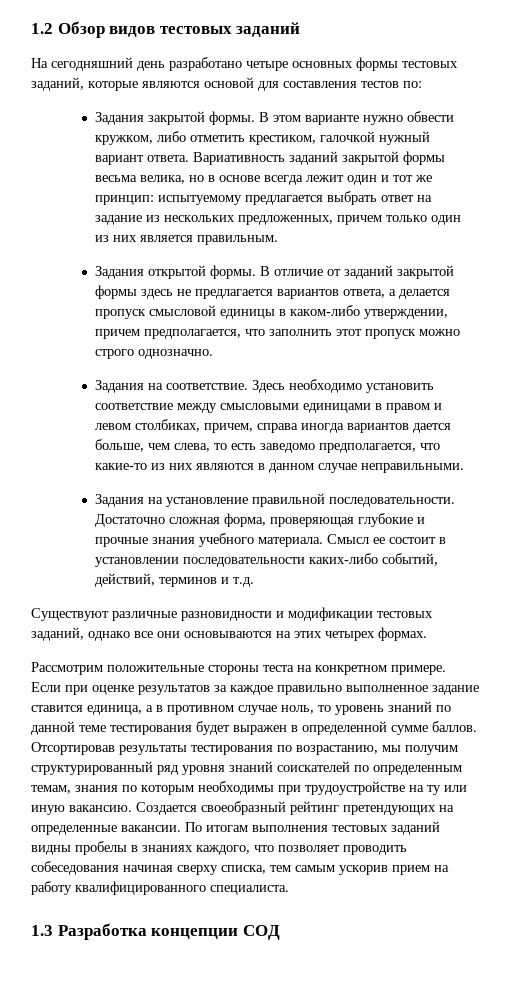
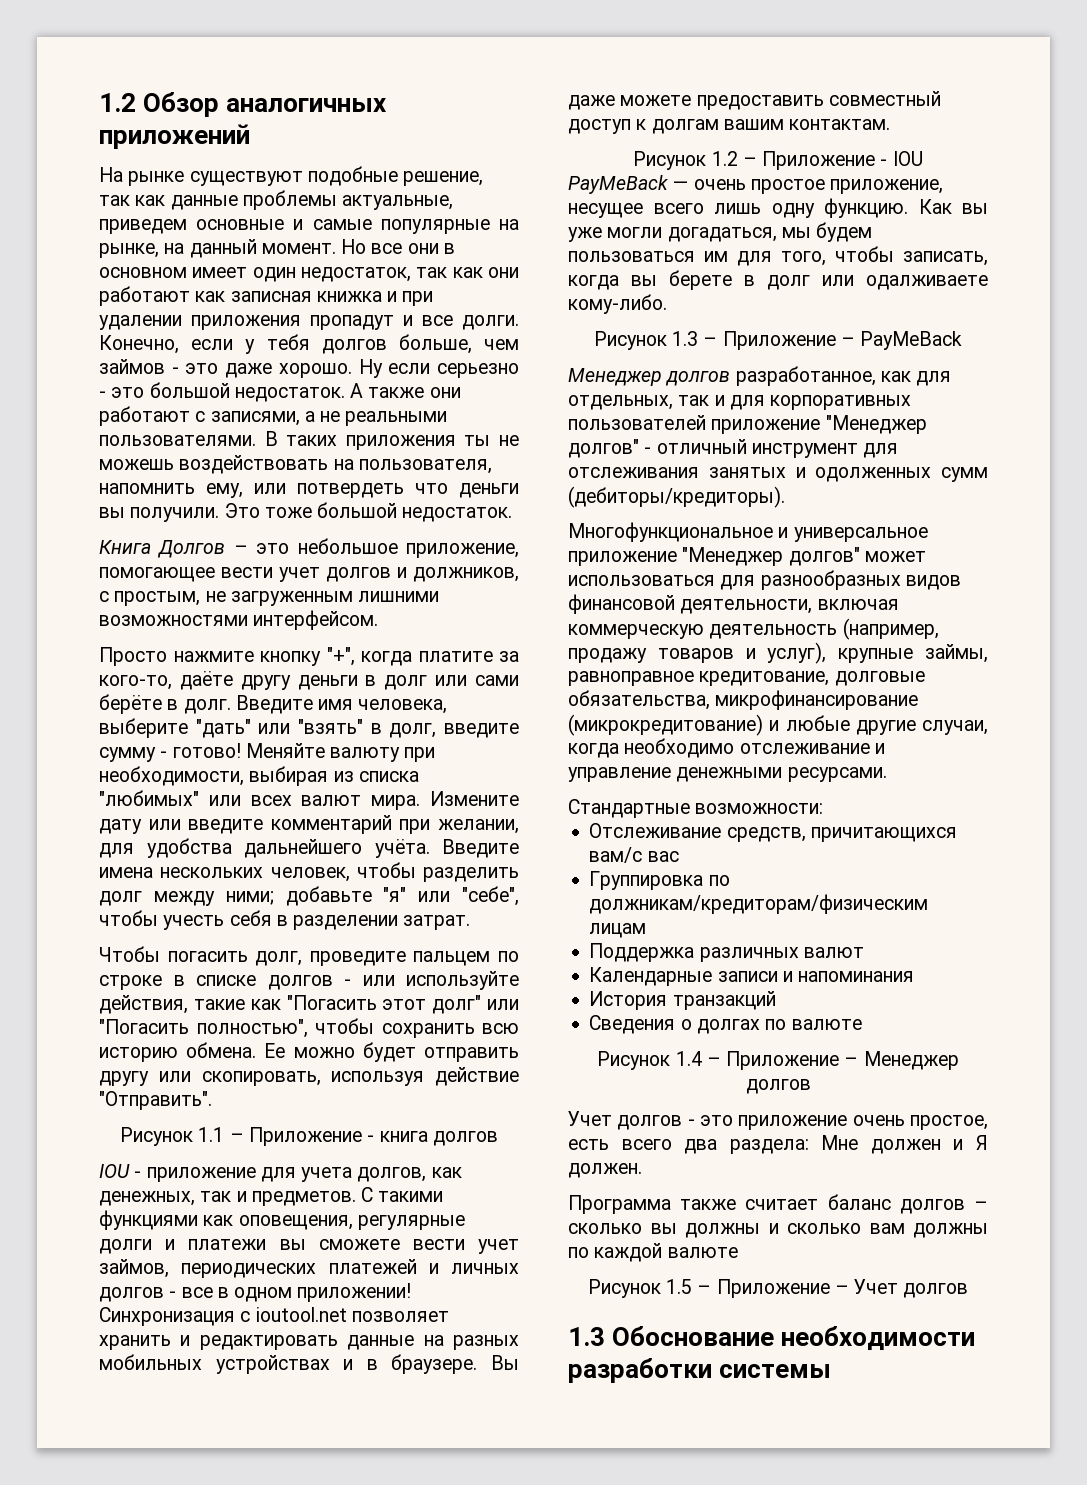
[109,22,301,37] [31,57,458,71] [31,77,422,91] [95,111,455,125] [95,131,431,145] [95,151,446,165] [95,175,433,185] [95,191,433,205] [95,215,462,225] [95,235,279,245] [95,265,455,279] [95,285,451,299] [95,305,449,319] [95,329,461,339] [95,349,214,359] [95,379,435,393] [95,403,443,413] [95,419,452,433] [95,439,441,453] [95,463,465,473] [95,493,456,507] [95,513,426,527] [95,533,447,547] [95,553,439,567] [95,573,255,587] [31,607,433,621] [31,627,427,641] [31,662,446,675] [31,682,479,695] [31,701,451,715] [31,721,477,735] [31,742,458,755] [31,761,462,775] [31,781,467,795] [31,801,454,815] [31,821,440,835] [31,841,407,855] [31,861,449,875] [31,881,289,895] [31,923,280,940] видов тестовых заданий // На сегодняшний день разработано четыре основных формы тестовых заданий, которые являются основой для составления тестов по: // Задания закрытой формы. В этом варианте нужно обвести кружком, либо отметить крестиком, галочкой нужный вариант ответа. Вариативность заданий закрытой формы весьма велика, но в основе всегда лежит один и тот же принцип: испытуемому предлагается выбрать ответ на задание из нескольких предложенных, причем только один из них является правильным. // Задания открытой формы. В отличие от заданий закрытой формы здесь не предлагается вариантов ответа, а делается пропуск смысловой единицы в каком-либо утверждении, причем предполагается, что заполнить этот пропуск можно строго однозначно. // Задания на соответствие. Здесь необходимо установить соответствие между смысловыми единицами в правом и левом столбиках, причем, справа иногда вариантов дается больше, чем слева, то есть заведомо предполагается, что какие-то из них являются в данном случае неправильными. // Задания на установление правильной последовательности. Достаточно сложная форма, проверяющая глубокие и прочные знания учебного материала. Смысл ее состоит в установлении последовательности каких-либо событий, действий, терминов и т.д. // Существуют различные разновидности и модификации тестовых заданий, однако все они основываются на этих четырех формах. // Рассмотрим положительные стороны теста на конкретном примере. Если при оценке результатов за каждое правильно выполненное задание ставится единица, а в противном случае ноль, то уровень знаний по данной теме тестирования будет выражен в определенной сумме баллов. Отсортировав результаты тестирования по возрастанию, мы получим структурированный ряд уровня знаний соискателей по определенным темам, знания по которым необходимы при трудоустройстве на ту или иную вакансию. Создается своеобразный рейтинг претендующих на определенные вакансии. По итогам выполнения тестовых заданий видны пробелы в знаниях каждого, что позволяет проводить собеседования начиная сверху списка, тем самым ускорив прием на работу квалифицированного специалиста. // 1.3 Разработка концепции СОД -> [226,98,388,112] [99,124,250,149] [99,166,484,186] [99,190,454,210] [99,219,519,234] [99,239,455,258] [99,267,519,282] [99,286,434,306] [99,315,519,330] [99,334,519,354] [99,359,519,378] [99,382,461,402] [99,406,448,426] [99,431,519,450] [99,455,492,474] [99,483,519,498] [99,502,513,522] [99,538,519,558] [99,567,519,582] [99,591,440,606] [99,610,379,630] [99,647,519,666] [99,671,519,690] [99,694,448,714] [99,718,519,738] [99,743,436,762] [99,766,419,786] [99,790,519,810] [99,815,519,834] [99,838,519,858] [99,862,519,882] [99,886,519,906] [99,910,471,930] [99,946,519,966] [99,971,519,990] [99,995,519,1014] [99,1018,519,1038] [99,1042,519,1062] [99,1067,519,1086] [99,1091,212,1110] [120,1127,498,1146] [99,1164,462,1182] [99,1187,444,1206] [99,1210,465,1230] [99,1239,519,1254] [99,1259,519,1278] [99,1283,412,1302] [99,1307,449,1326] [99,1335,519,1350] [99,1354,519,1374] [568,91,941,110] [568,119,891,134] [633,151,923,170] [568,175,944,194] [568,198,988,218] [568,222,873,242] [568,246,988,266] [568,270,988,290] [568,294,667,314] [593,331,963,350] [568,366,952,386] [568,395,912,410] [568,415,927,434] [568,439,899,458] [568,467,988,482] [568,486,785,508] [568,522,928,542] [568,547,926,566] [568,570,961,590] [568,594,899,614] [568,618,939,640] [568,642,988,664] [568,671,925,686] [568,690,919,710] [568,714,988,736] [568,738,885,758] [568,767,887,782] [568,799,824,818] [589,823,957,842] [589,847,679,863] [589,871,730,890] [589,894,929,914] [589,923,647,938] [589,943,864,962] [589,967,915,986] [589,991,776,1010] [589,1015,862,1034] [597,1051,959,1070] [745,1079,811,1094] [568,1111,988,1130] [568,1135,988,1154] [568,1163,642,1178] [568,1194,988,1214] [568,1223,988,1238] [568,1243,738,1262] [587,1279,969,1298] [568,1326,976,1351] [568,1358,832,1383] аналогичных приложений // На рынке существуют подобные решение, так как данные проблемы актуальные, приведем основные и самые популярные на рынке, на данный момент. Но все они в основном имеет один недостаток, так как они работают как записная книжка и при удалении приложения пропадут и все долги. Конечно, если у тебя долгов больше, чем займов - это даже хорошо. Ну если серьезно - это большой недостаток. А также они работают с записями, а не реальными пользователями. В таких приложения ты не можешь воздействовать на пользователя, напомнить ему, или потвердеть что деньги вы получили. Это тоже большой недостаток. // Книга Долгов – это небольшое приложение, помогающее вести учет долгов и должников, с простым, не загруженным лишними возможностями интерфейсом. // Просто нажмите кнопку "+", когда платите за кого-то, даёте другу деньги в долг или сами берёте в долг. Введите имя человека, выберите "дать" или "взять" в долг, введите сумму - готово! Меняйте валюту при необходимости, выбирая из списка "любимых" или всех валют мира. Измените дату или введите комментарий при желании, для удобства дальнейшего учёта. Введите имена нескольких человек, чтобы разделить долг между ними; добавьте "я" или "себе", чтобы учесть себя в разделении затрат. // Чтобы погасить долг, проведите пальцем по строке в списке долгов - или используйте действия, такие как "Погасить этот долг" или "Погасить полностью", чтобы сохранить всю историю обмена. Ее можно будет отправить другу или скопировать, используя действие "Отправить". // Рисунок 1.1 – Приложение - книга долгов // IOU - приложение для учета долгов, как денежных, так и предметов. С такими функциями как оповещения, регулярные долги и платежи вы сможете вести учет займов, периодических платежей и личных долгов - все в одном приложении! Синхронизация с ioutool.net позволяет хранить и редактировать данные на разных мобильных устройствах и в браузере. Вы даже можете предоставить совместный доступ к долгам вашим контактам. // Рисунок 1.2 – Приложение - IOU // PayMeBack — очень простое приложение, несущее всего лишь одну функцию. Как вы уже могли догадаться, мы будем пользоваться им для того, чтобы записать, когда вы берете в долг или одалживаете кому-либо. // Рисунок 1.3 – Приложение – PayMeBack // Менеджер долгов разработанное, как для отдельных, так и для корпоративных пользователей приложение "Менеджер долгов" - отличный инструмент для отслеживания занятых и одолженных сумм (дебиторы/кредиторы). // Многофункциональное и универсальное приложение "Менеджер долгов" может использоваться для разнообразных видов финансовой деятельности, включая коммерческую деятельность (например, продажу товаров и услуг), крупные займы, равноправное кредитование, долговые обязательства, микрофинансирование (микрокредитование) и любые другие случаи, когда необходимо отслеживание и управление денежными ресурсами. // Стандартные возможности: // Отслеживание средств, причитающихся вам/с вас // Группировка по должникам/кредиторам/физическим лицам // Поддержка различных валют // Календарные записи и напоминания // История транзакций // Сведения о долгах по валюте // Рисунок 1.4 – Приложение – Менеджер долгов // Учет долгов - это приложение очень простое, есть всего два раздела: Мне должен и Я должен. // Программа также считает баланс долгов – сколько вы должны и сколько вам должны по каждой валюте // Рисунок 1.5 – Приложение – Учет долгов // 1.3 Обоснование необходимости разработки системы

